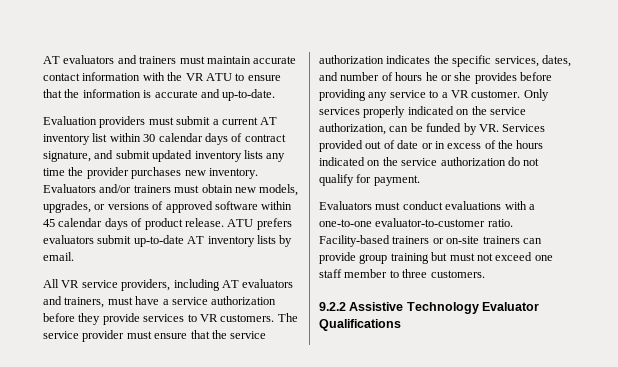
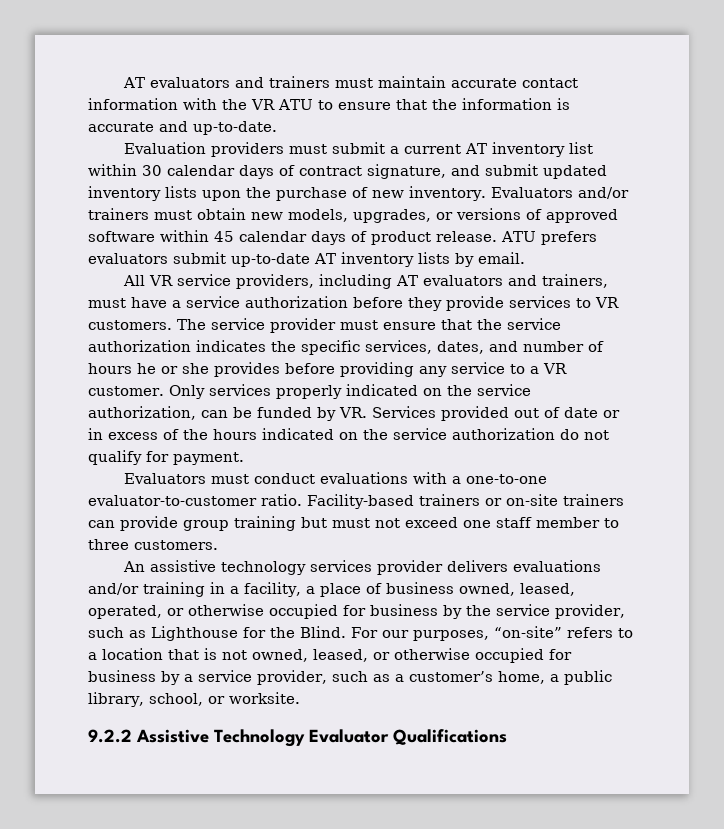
[266,153,286,162] [43,167,182,179] any time the provider purchases -> [202,187,368,201] upon the purchase of
(485, 274) none -> [122,560,601,575] [88,582,575,597] [88,604,625,619] [88,626,633,641] [88,648,572,663] [88,670,612,685] [88,692,300,707] // An assistive technology services provider delivers evaluations and/or training in a facility, a place of business owned, leased, operated, or otherwise occupied for business by the service provider, such as Lighthouse for the Blind. For our purposes, “on-site” refers to a location that is not owned, leased, or otherwise occupied for business by a service provider, such as a customer’s home, a public library, school, or worksite.

